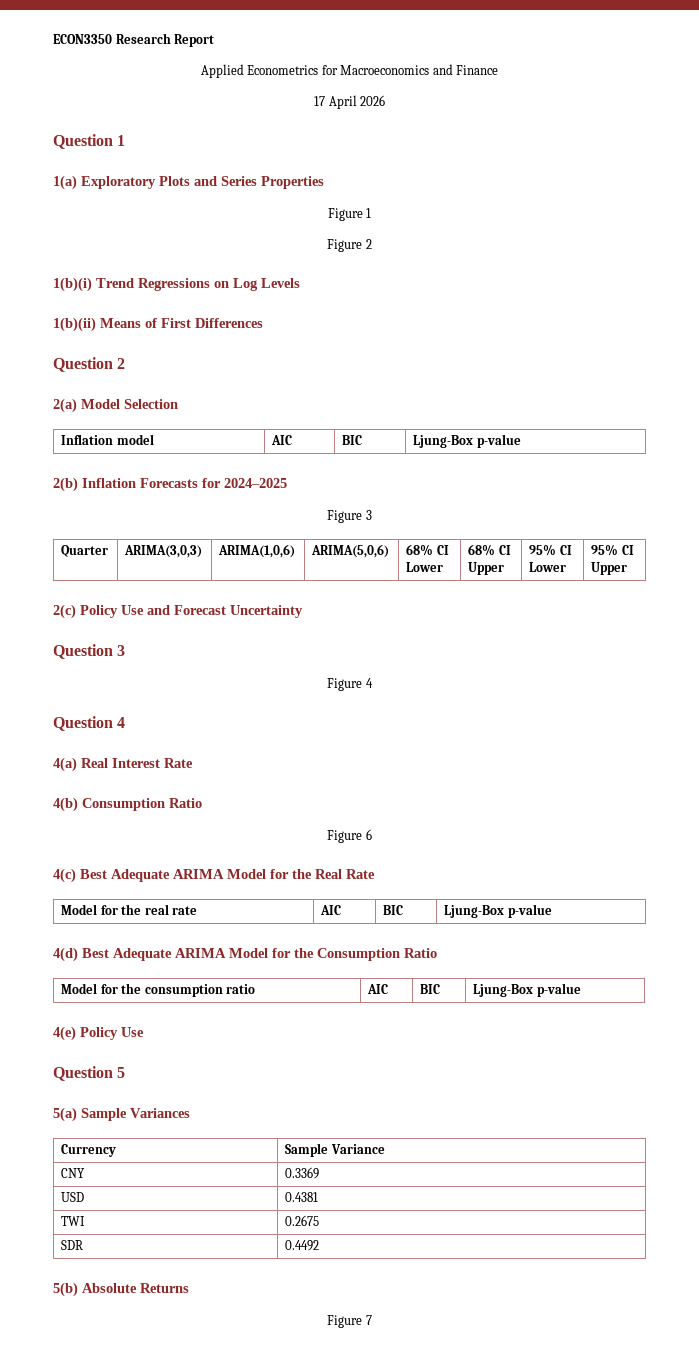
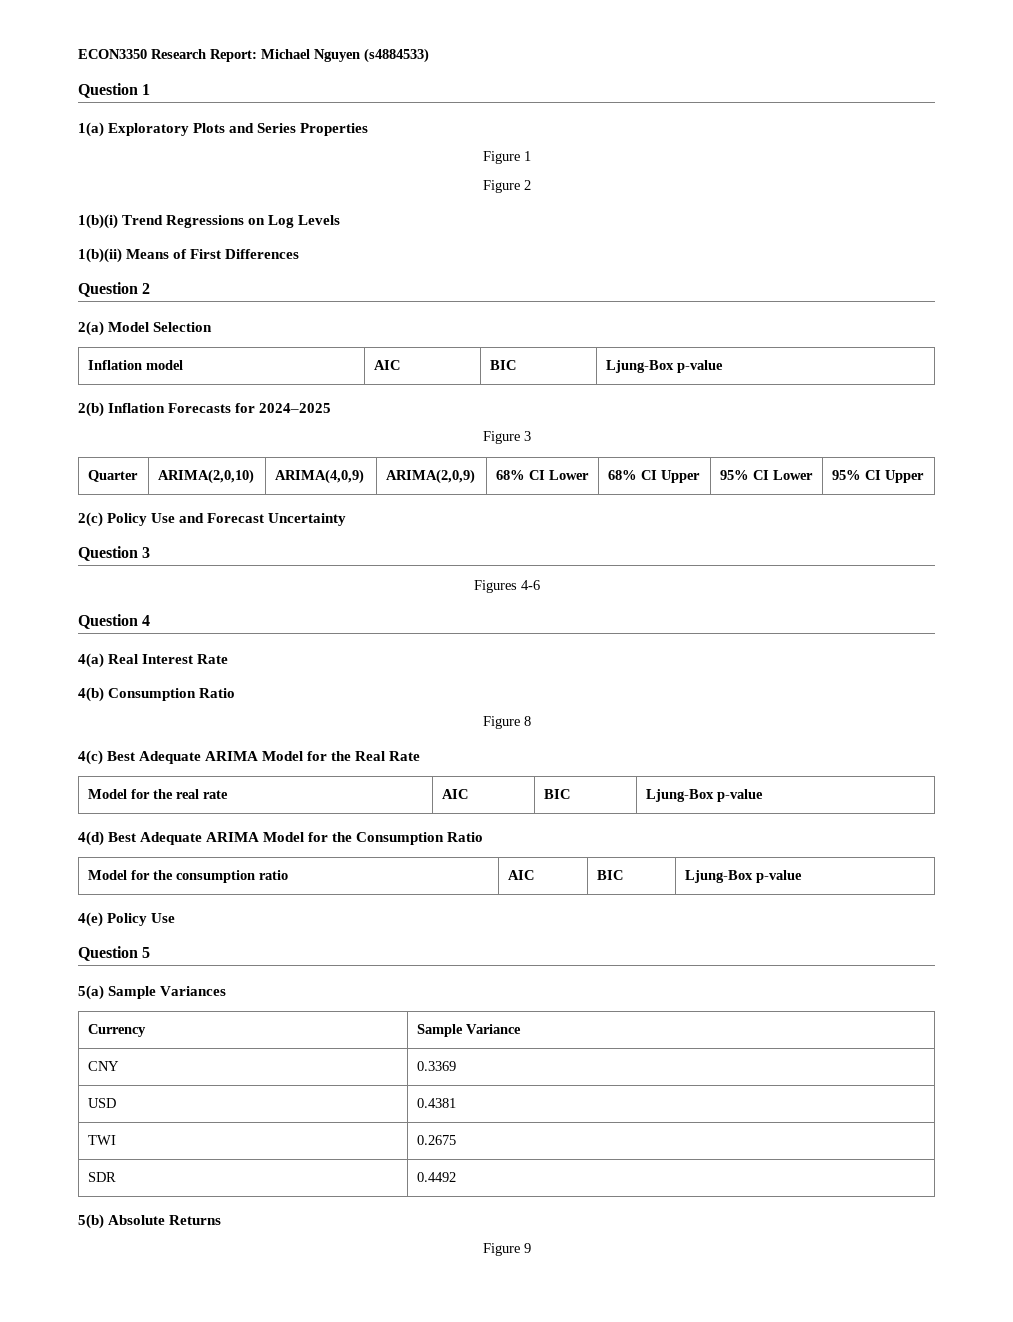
[174,34,215,47] [200,64,499,78] [313,95,386,109] Report // Applied Econometrics for Macroeconomics and Finance // 17 April 2026 -> [210,48,429,63] Report: Michael Nguyen (s4884533)
[124,545,203,558] [218,544,296,558] [311,544,390,558] ARIMA(3,0,3) | ARIMA(1,0,6) | ARIMA(5,0,6) -> [158,469,255,484] [275,469,365,484] [386,469,476,484] ARIMA(2,0,10) | ARIMA(4,0,9) | ARIMA(2,0,9)
[327,678,373,691] Figure 4 -> [473,580,540,593] Figures 4-6
[365,829,372,840] 6 -> [523,716,531,726] 8
[365,1315,372,1325] 7 -> [523,1243,531,1253] 9

